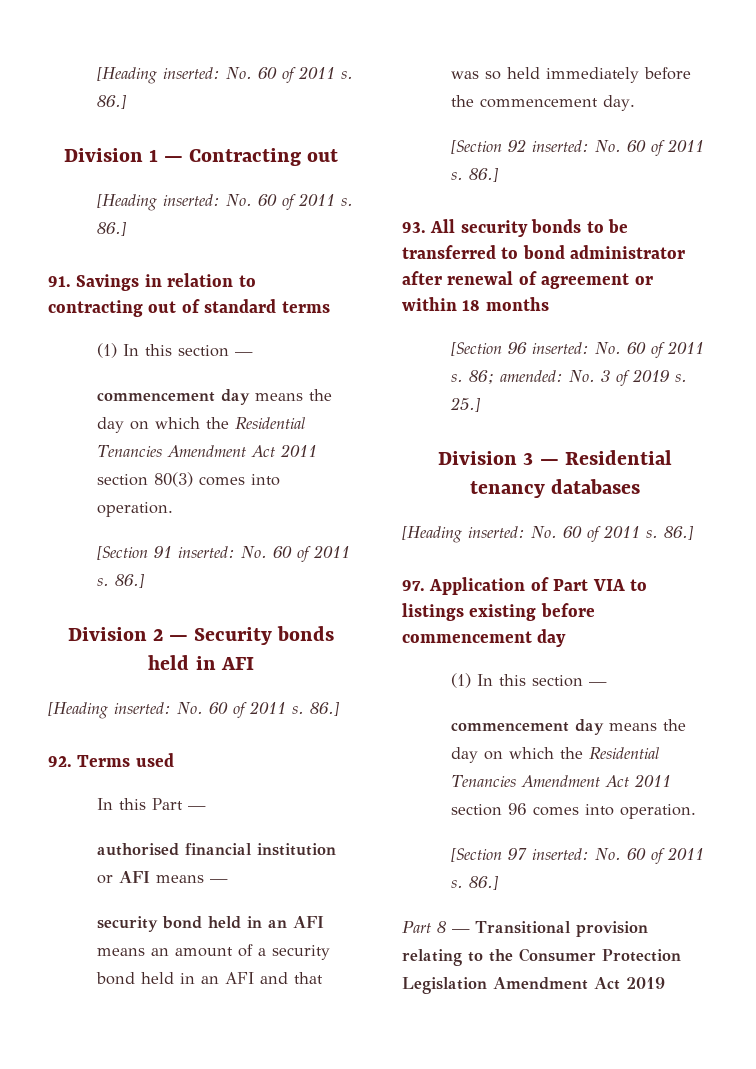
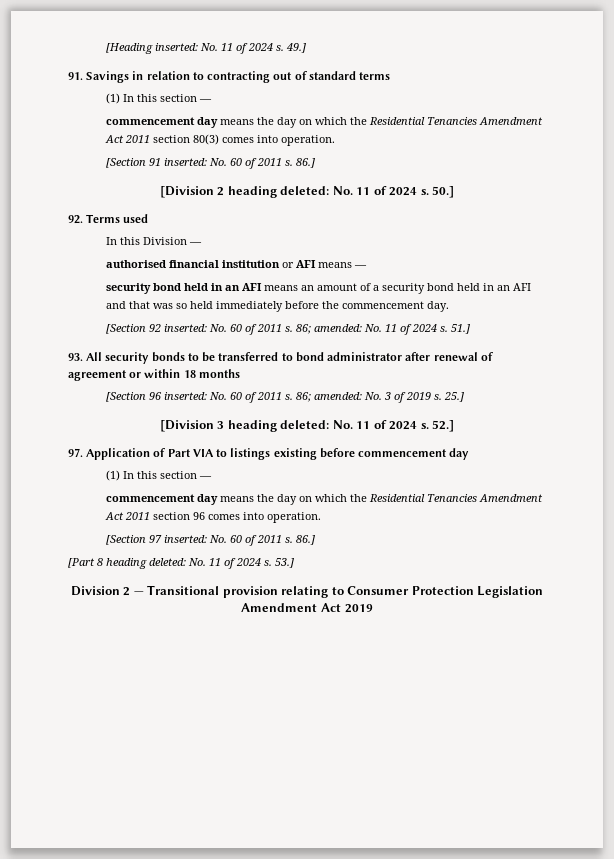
[96,66,353,84] [96,94,127,109] [63,148,339,166] [96,193,353,211] [96,221,127,236] [Heading inserted: No. 60 of 2011 s. 86.] // Division 1 — Contracting out // [Heading inserted: No. 60 of 2011 s. 86.] -> [106,43,307,54] [Heading inserted: No. 11 of 2024 s. 49.]
[67,626,335,645] [148,655,254,670] [48,701,340,719] Division 2 — Security bonds held in AFI // [Heading inserted: No. 60 of 2011 s. 86.] -> [159,186,455,198] [Division 2 heading deleted: No. 11 of 2024 s. 50.]
[151,798,183,810] Part -> [143,237,188,245] Division
[468,167,499,182] 86.] -> [296,324,471,335] 86; amended: No. 11 of 2024 s. 51.]
[438,450,672,465] [469,479,641,498] [402,525,694,543] Division 3 — Residential tenancy databases // [Heading inserted: No. 60 of 2011 s. 86.] -> [159,420,455,432] [Division 3 heading deleted: No. 11 of 2024 s. 52.]
[402,921,446,933] Part 8 -> [68,558,294,569] [70,586,131,596] [Part 8 heading deleted: No. 11 of 2024 s. 53.] // Division 2
[489,949,513,962] the -> (344, 591) none

